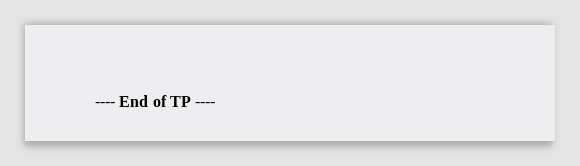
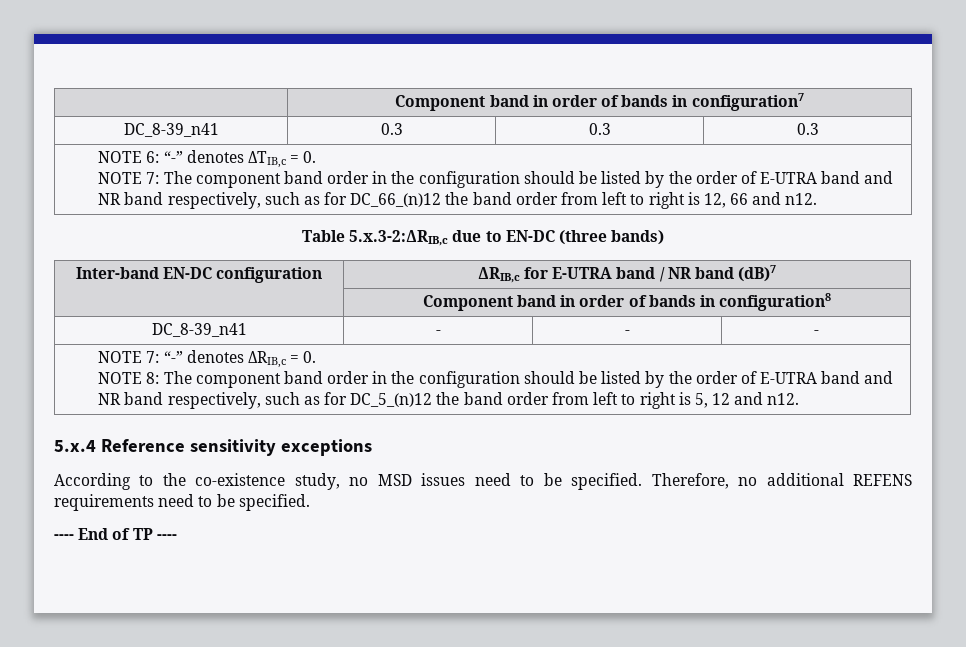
(95, 104) none -> [395,93,804,111] [123,123,219,137] [380,123,403,135] [588,123,611,135] [796,123,819,135] [98,150,317,168] [98,171,894,188] [98,192,818,209] [301,230,665,246] [75,267,323,283] [477,265,777,283] [422,293,832,311] [151,323,247,337] [435,330,441,335] [624,330,630,335] [813,330,819,335] [98,350,317,368] [98,371,894,388] [98,392,800,409] [54,439,372,456] [54,473,912,490] [54,494,310,511] | Component band in order of bands in configuration7 // DC_8-39_n41 | 0.3 | 0.3 | 0.3 // NOTE 6: “-” denotes ΔTIB,c = 0. // NOTE 7: The component band order in the configuration should be listed by the order of E-UTRA band and NR band respectively, such as for DC_66_(n)12 the band order from left to right is 12, 66 and n12. // Table 5.x.3-2:ΔRIB,c due to EN-DC (three bands) // Inter-band EN-DC configuration | ΔRIB,c for E-UTRA band / NR band (dB)7 // | Component band in order of bands in configuration8 // DC_8-39_n41 | - | - | - // NOTE 7: “-” denotes ΔRIB,c = 0. // NOTE 8: The component band order in the configuration should be listed by the order of E-UTRA band and NR band respectively, such as for DC_5_(n)12 the band order from left to right is 5, 12 and n12. // 5.x.4 Reference sensitivity exceptions // According to the co-existence study, no MSD issues need to be specified. Therefore, no additional REFENS requirements need to be specified. //

